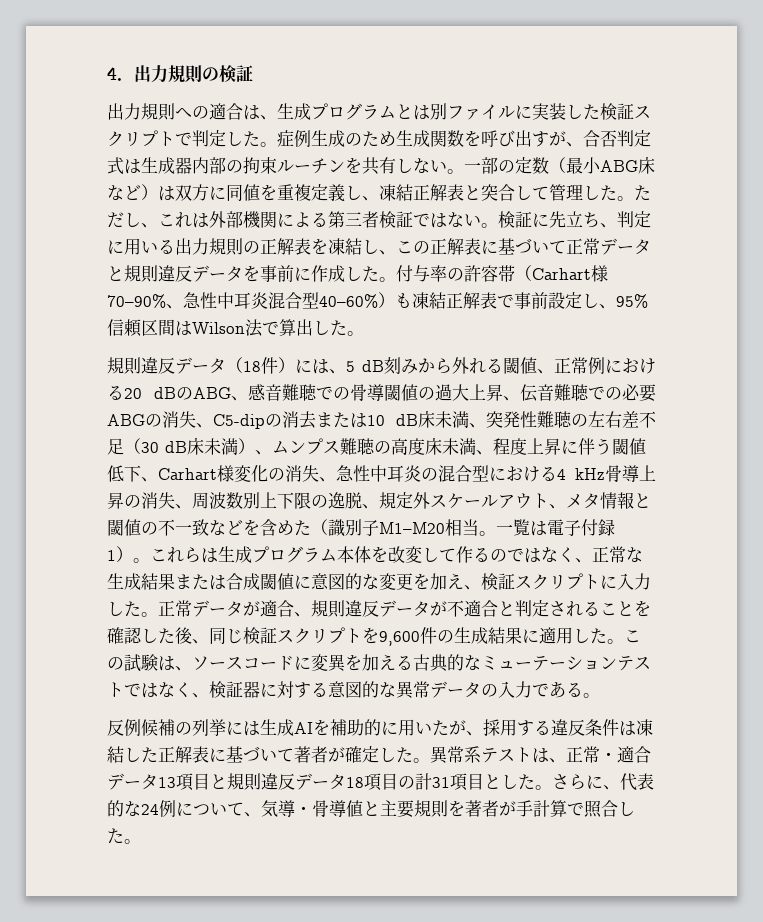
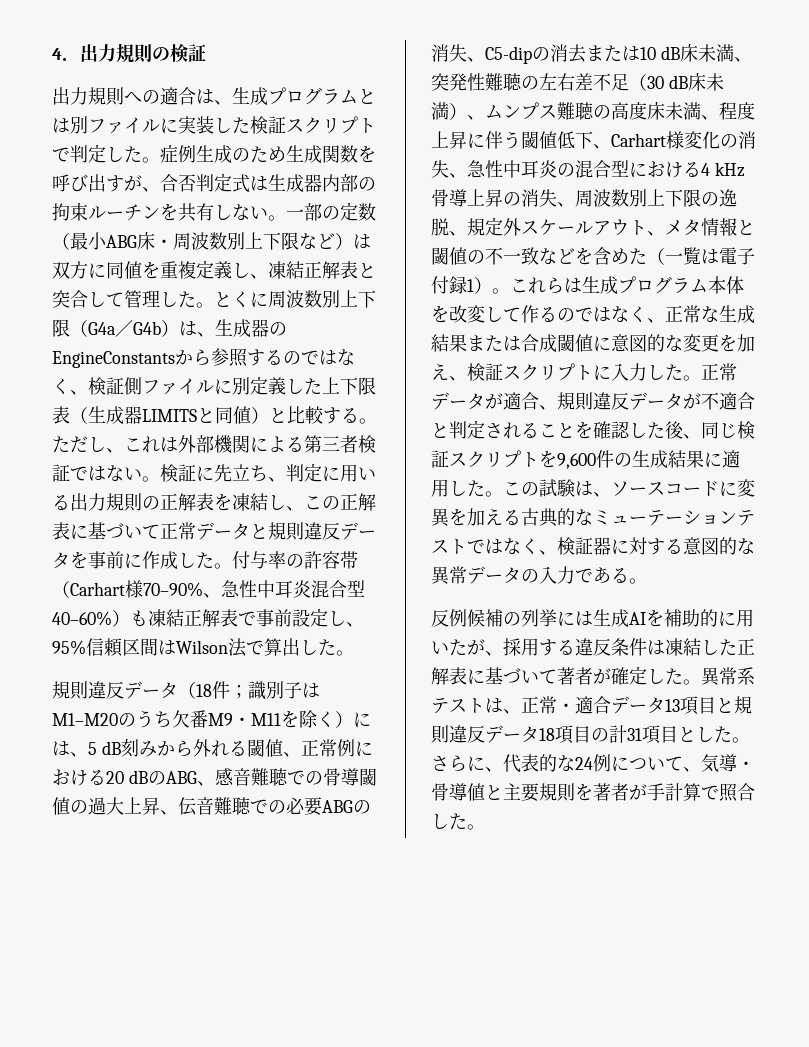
(655, 165) none -> [155,232,299,250] ・周波数別上下限
(634, 198) none -> [214,290,376,308] [52,319,287,337] [52,348,355,368] [52,376,376,395] [52,406,377,424] とくに周波数別上下限（G4a／G4b）は、生成器のEngineConstantsから参照するのではなく、検証側ファイルに別定義した上下限表（生成器LIMITSと同値）と比較する。
(278, 365) none -> [230,681,320,700] [52,710,335,728] ；識別子はM1–M20のうち欠番M9・M11を除く
[328,519,496,537] 識別子M1–M20相当。 -> (665, 256) none

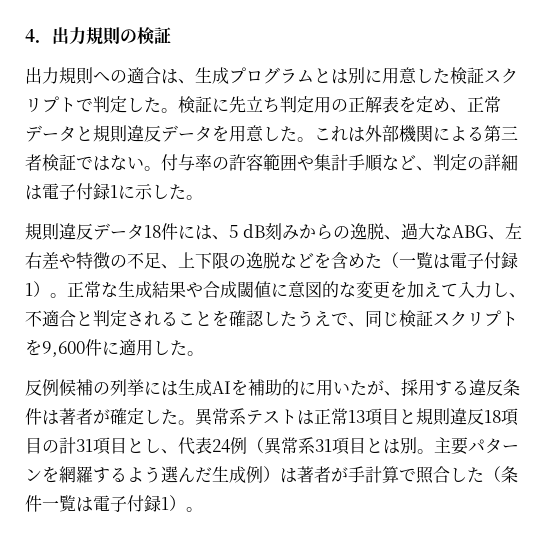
[88,116,214,134] ファイルに実装 -> [365,67,417,84] に用意
[160,145,376,163] [52,173,376,193] [52,202,376,222] [52,231,371,250] [52,260,376,279] [52,290,376,308] [52,319,287,337] [52,348,355,368] [52,376,376,395] [52,406,377,424] [52,436,124,453] 症例生成のため生成関数を呼び出すが、合否判定式は生成器内部の拘束ルーチンを共有しない。一部の定数（最小ABG床・周波数別上下限など）は双方に同値を重複定義し、凍結正解表と突合して管理した。とくに周波数別上下限（G4a／G4b）は、生成器のEngineConstantsから参照するのではなく、検証側ファイルに別定義した上下限表（生成器LIMITSと同値）と比較する。ただし、 -> [178,96,501,113] [25,125,314,143] 検証に先立ち判定用の正解表を定め、正常データと規則違反データを用意した。
[160,463,376,482] [52,493,376,512] [52,522,376,541] [52,551,358,569] [52,580,365,598] [52,608,364,627] [52,638,300,657] 検証に先立ち、判定に用いる出力規則の正解表を凍結し、この正解表に基づいて正常データと規則違反データを事前に作成した。付与率の許容帯（Carhart様70–90%、急性中耳炎混合型40–60%）も凍結正解表で事前設定し、95%信頼区間はWilson法で算出 -> [161,154,518,172] [25,183,153,200] 付与率の許容範囲や集計手順など、判定の詳細は電子付録1に示
[178,681,320,700] [52,710,353,728] （18件；識別子はM1–M20のうち欠番M9・M11を除く） -> [144,223,178,240] 18件
[192,739,373,757] [52,768,377,786] [52,797,371,816] [431,43,752,64] [431,72,724,91] [431,101,755,120] [431,131,756,149] [431,160,745,178] [431,189,737,207] [431,217,755,236] [431,247,539,265] 外れる閾値、正常例における20 dBのABG、感音難聴での骨導閾値の過大上昇、伝音難聴での必要ABGの消失、C5-dipの消去または10 dB床未満、突発性難聴の左右差不足（30 dB床未満）、ムンプス難聴の高度床未満、程度上昇に伴う閾値低下、Carhart様変化の消失、急性中耳炎の混合型における4 kHz骨導上昇の消失、周波数別上下限の逸脱、規定外スケールアウト、メタ情報と閾値の不一致 -> [332,223,522,240] [25,251,280,270] の逸脱、過大なABG、左右差や特徴の不足、上下限の逸脱
[510,276,744,294] [431,305,665,323] これらは生成プログラム本体を改変して作るのではなく、 -> (67, 295) none
[467,335,521,352] または -> [186,282,203,298] や
[449,363,737,381] [431,392,701,411] 、検証スクリプトに入力した。正常データが適合、規則違反データが -> [441,281,526,298] て入力し、
[665,421,684,439] 後 -> [297,310,348,327] うえで
[614,450,704,468] の生成結果 -> (102, 347) none
[503,479,755,497] [431,508,755,527] [431,537,755,555] [431,566,647,585] この試験は、ソースコードに変異を加える古典的なミューテーションテストではなく、検証器に対する意図的な異常データの入力である。 -> (204, 353) none
[665,638,755,656] [431,667,557,685] 凍結した正解表に基づいて -> (59, 417) none
[503,696,665,714] 、正常・適合データ -> [314,408,348,425] 正常
[485,725,539,743] データ -> (484, 416) none
[714,726,750,743] [431,754,755,773] [431,783,593,802] た。さらに、代表的な24例について、気導・骨導値と主要規則を -> [161,437,519,455] [25,466,297,483] 、代表24例（異常系31項目とは別。主要パターンを網羅するよう選んだ生成例）は
(467, 821) none -> [484,466,518,483] [25,495,186,512] （条件一覧は電子付録1）

